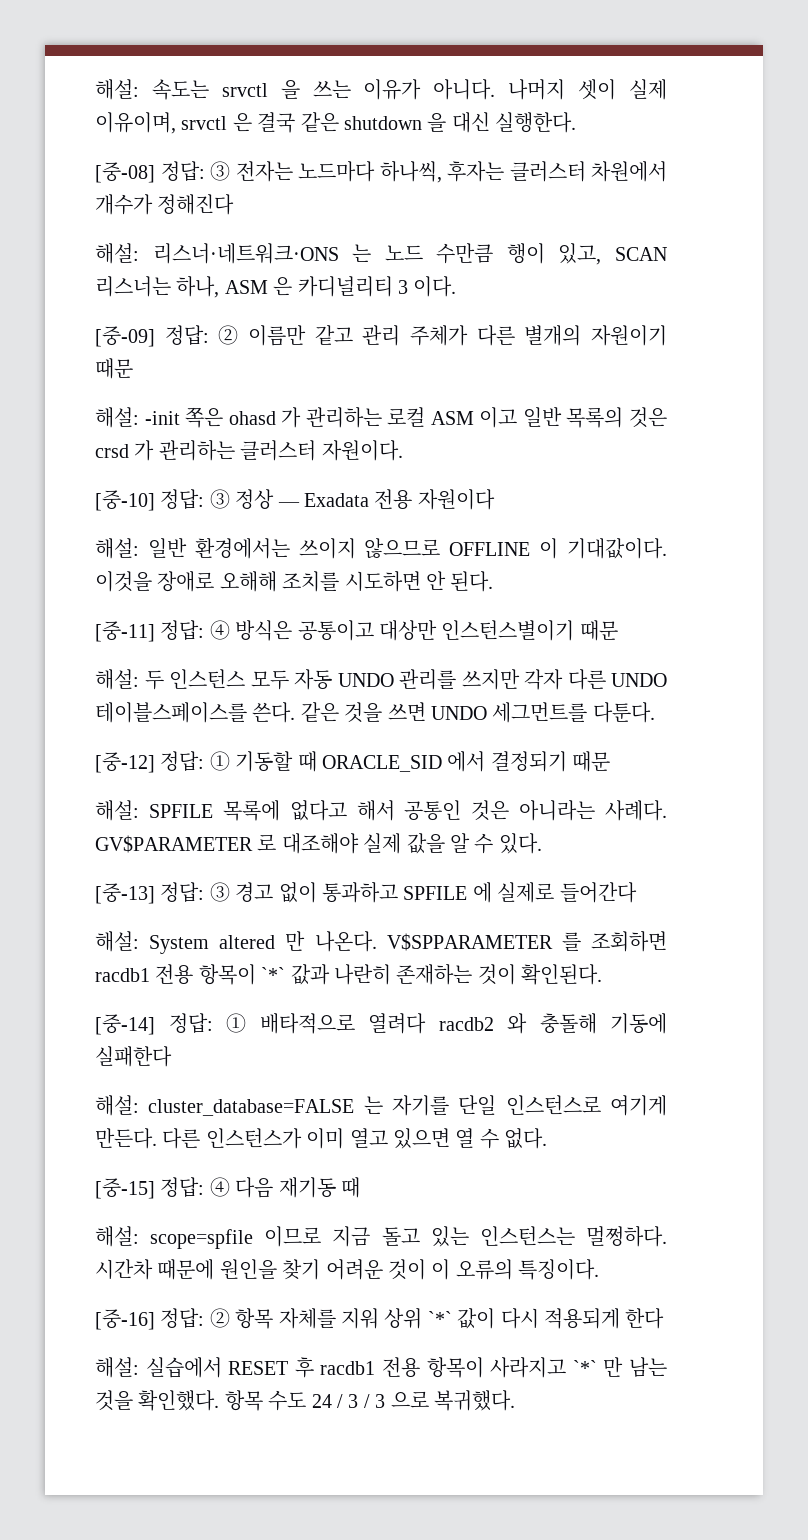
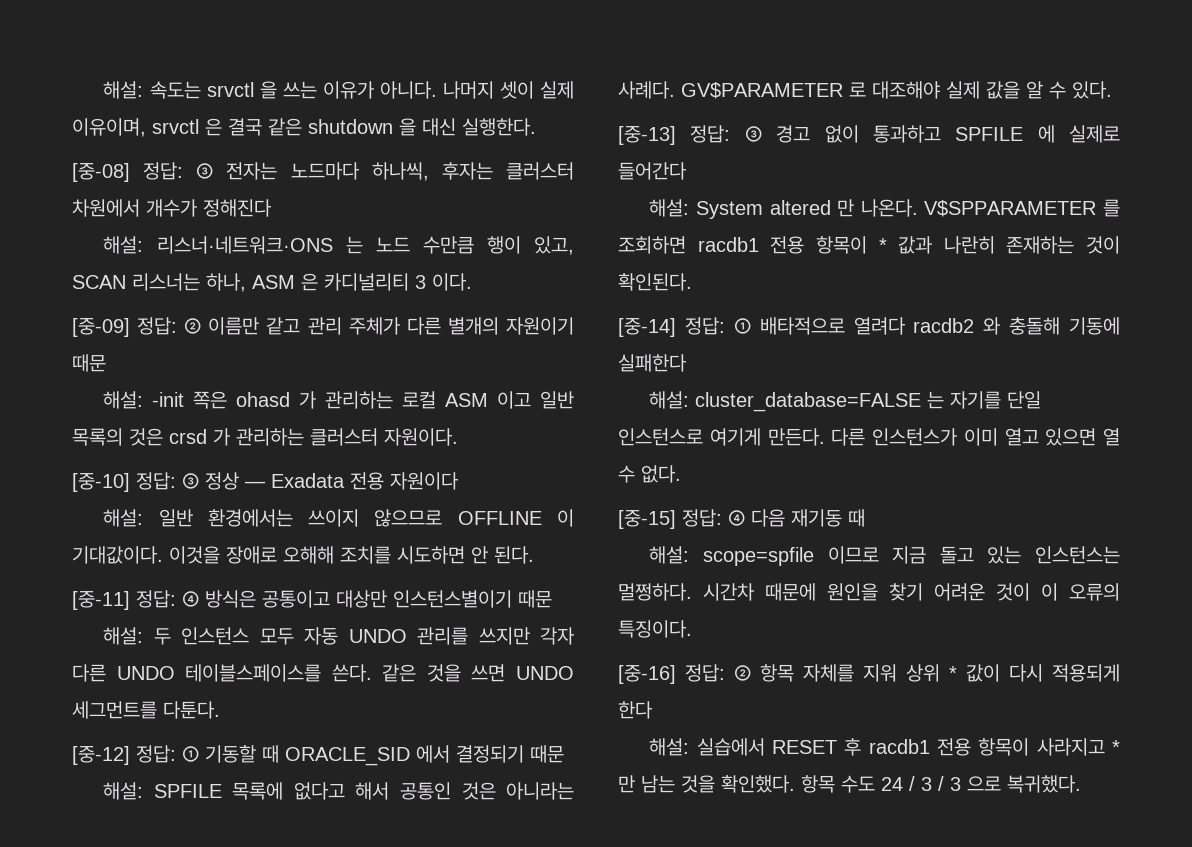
[261,967,286,982] `*` -> [878,238,887,252] *
[427,1311,452,1326] `*` -> [949,666,957,680] *
[572,1360,597,1375] `*` -> [1112,740,1120,754] *

